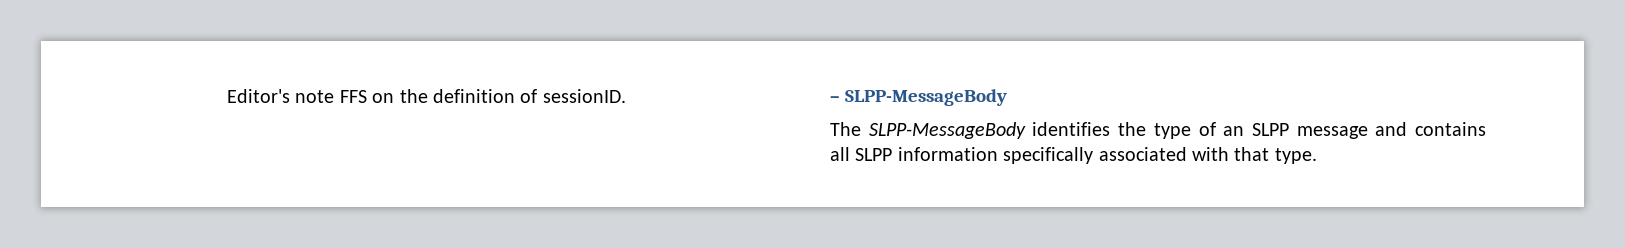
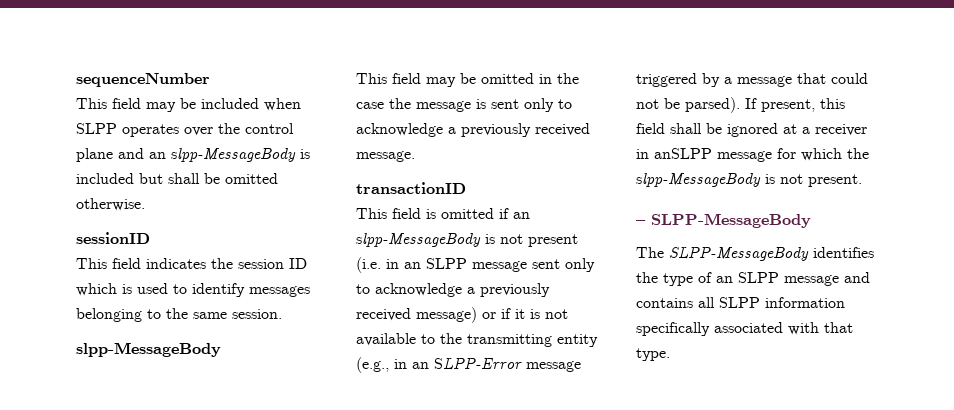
[227,89,626,103] Editor's note FFS on the definition of sessionID. -> [76,73,210,87] [76,98,301,112] [76,123,294,137] [76,148,310,162] [76,173,278,184] [76,198,145,211] [76,232,150,244] [76,258,307,269] [76,283,310,297] [76,308,282,322] [76,342,221,357] [356,73,579,87] [356,98,572,112] [356,123,590,137] [356,151,415,162] [356,182,466,194] [356,208,530,219] [356,233,578,247] [356,257,595,273] [356,283,550,297] [356,307,568,323] [356,333,598,347] [356,357,581,373] [636,73,868,87] [636,97,845,113] [636,123,867,137] [636,148,869,162] [636,173,862,187] sequenceNumber // This field may be included when SLPP operates over the control plane and an slpp-MessageBody is included but shall be omitted otherwise. // sessionID // This field indicates the session ID which is used to identify messages belonging to the same session. // slpp-MessageBody // This field may be omitted in the case the message is sent only to acknowledge a previously received message. // transactionID // This field is omitted if an slpp-MessageBody is not present (i.e. in an SLPP message sent only to acknowledge a previously received message) or if it is not available to the transmitting entity (e.g., in an SLPP-Error message triggered by a message that could not be parsed). If present, this field shall be ignored at a receiver in anSLPP message for which the slpp-MessageBody is not present.

